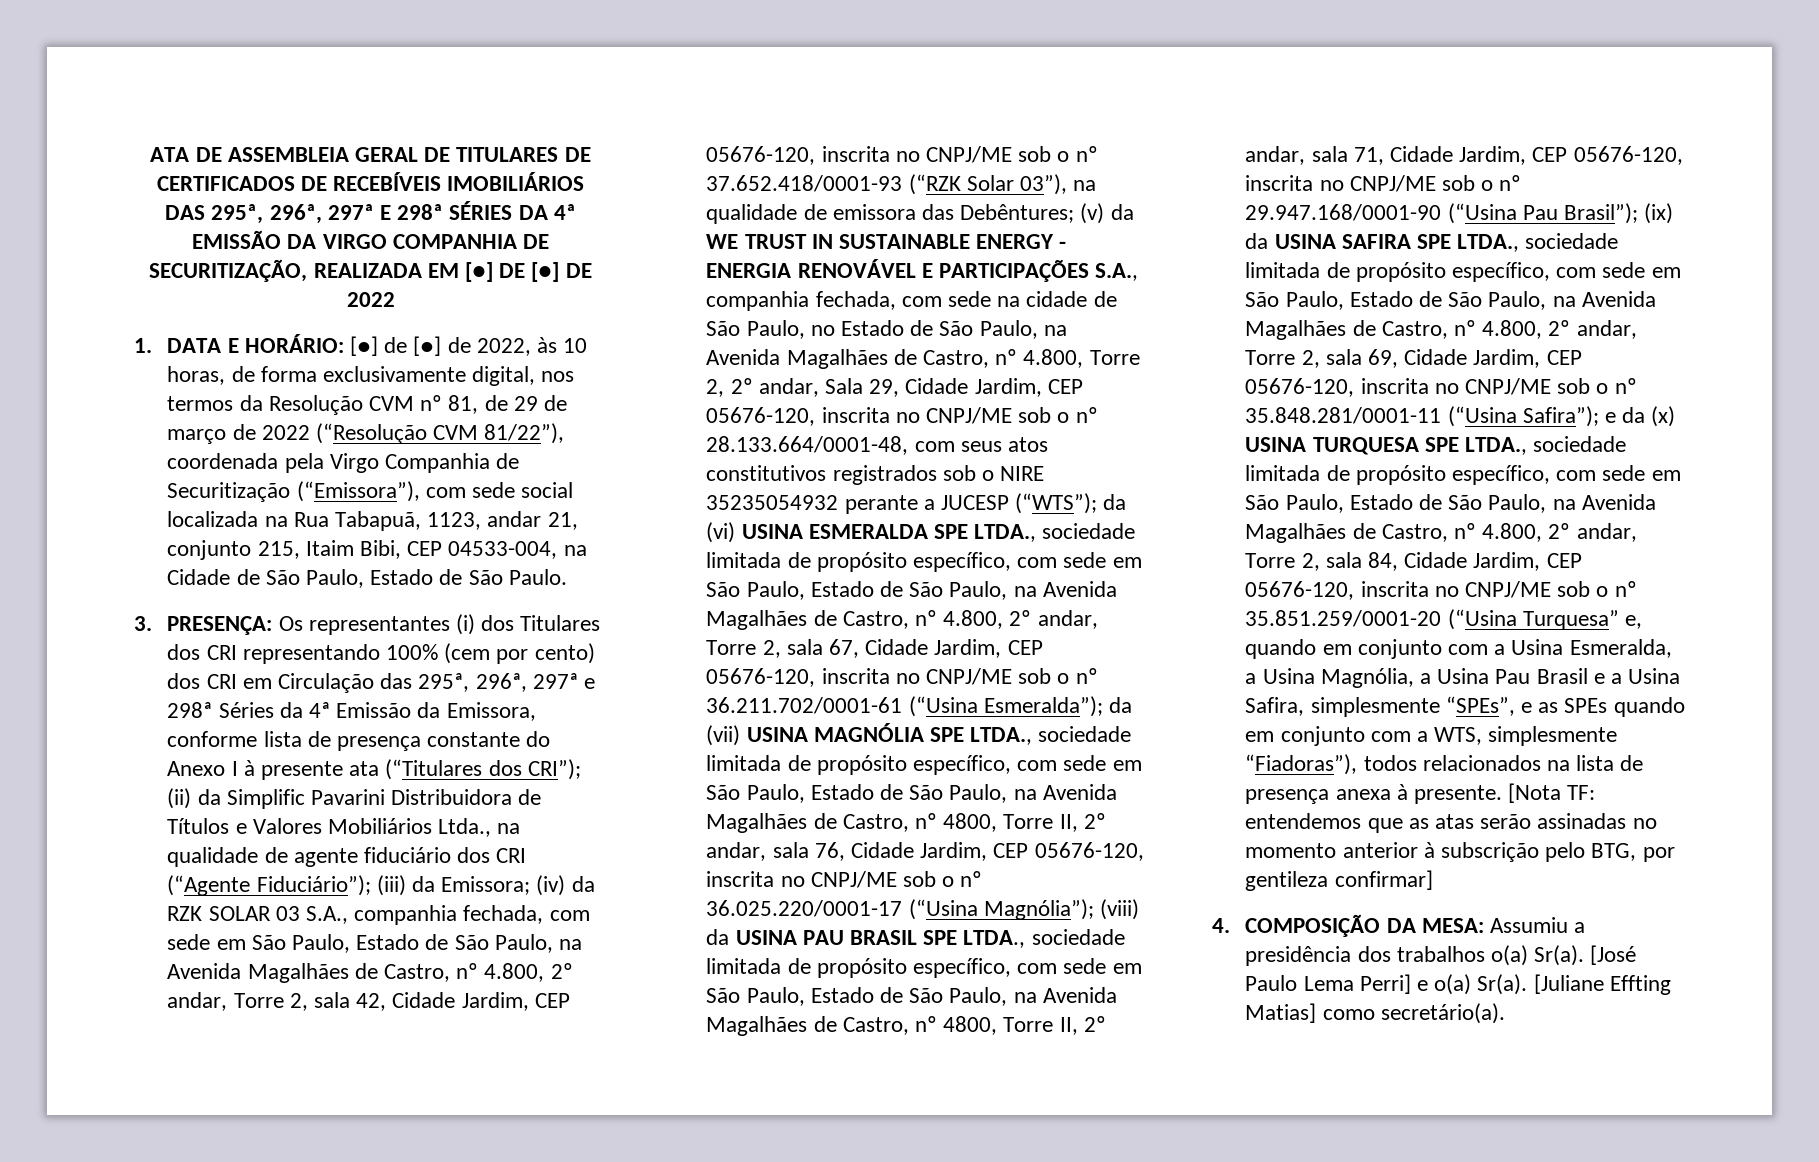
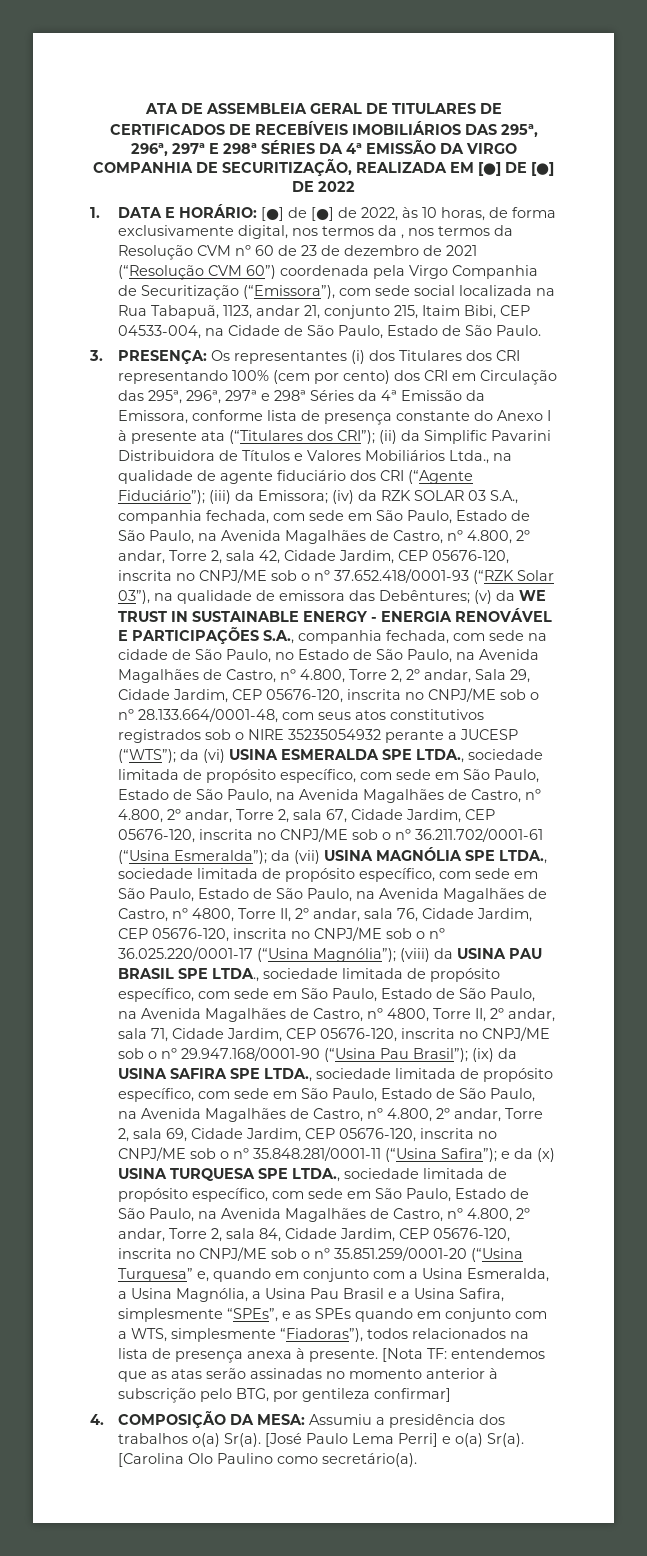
[268,395,568,415] [167,424,310,444] Resolução CVM nº 81, de 29 de março de 2022 -> [400,225,513,239] [117,245,477,260] , nos termos da Resolução CVM nº 60 de 23 de dezembro de 2021
[484,423,565,444] 81/22”), -> [245,265,276,279] 60”)
[1533,974,1671,995] [1245,1003,1317,1023] [Juliane Effting Matias] -> [117,1453,273,1467] [Carolina Olo Paulino

